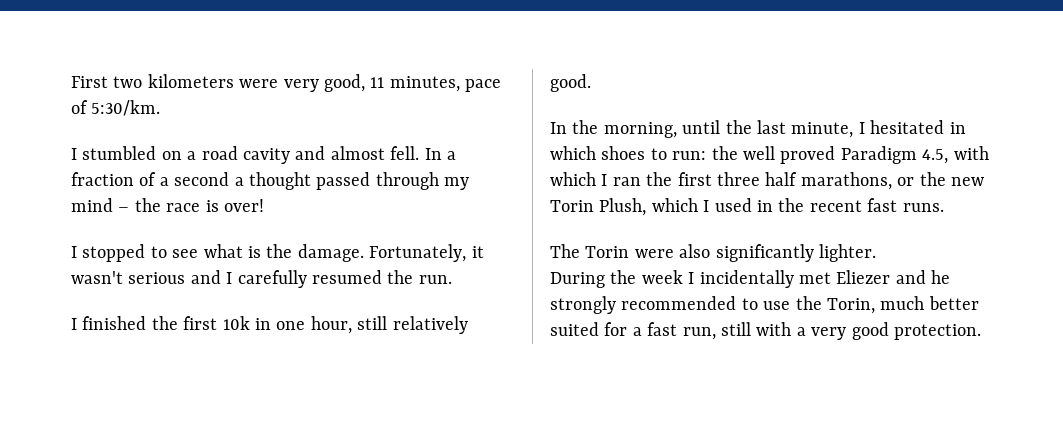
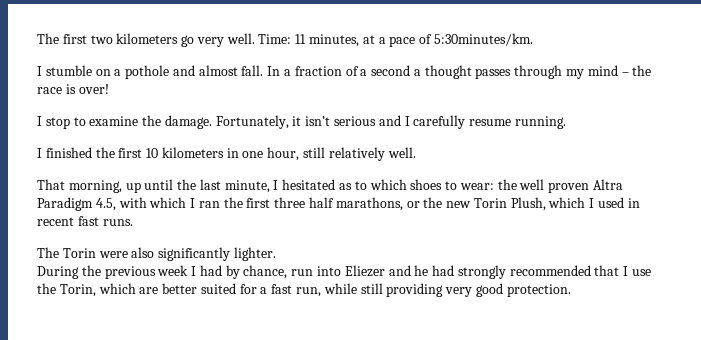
[71,74,460,92] First two kilometers were very good, 11 minutes, -> [37,33,386,47] The first two kilometers go very well. Time: 11 minutes, at a
[91,100,161,116] [71,146,157,160] 5:30/km. // I stumbled -> [433,33,533,46] [37,65,92,76] 5:30minutes/km. // I stumble
[201,146,290,164] road cavity -> [125,65,170,79] pothole
[390,146,420,160] fell. -> [241,65,264,76] fall.
[316,172,371,190] passed -> [475,68,512,79] passes
[82,244,261,262] stopped to see what is -> [45,116,139,129] stop to examine
[71,271,123,284] wasn't -> [305,116,331,126] isn’t
[312,270,452,284] resumed the run. -> [469,116,566,129] resume running.
[222,316,250,330] 10k -> [146,147,224,158] 10 kilometers
[550,74,591,92] [550,120,677,138] good. // In the morning, -> [387,147,416,158] [37,179,141,193] well. // That morning, up
[949,122,966,134] in -> [339,181,367,190] as to
[672,151,707,160] run: -> [459,183,494,190] wear:
[780,146,836,164] proved -> [548,179,624,193] proven Altra
[778,198,805,212] the -> (640, 203) none
(637, 277) none -> [104,266,156,279] previous
[699,270,831,288] incidentally met -> [199,265,342,279] had by chance, run into
(951, 277) none -> [432,265,455,276] had
[741,298,758,310] to -> [594,265,629,276] that I
[880,296,925,310] much -> [98,283,159,294] which are
[721,322,806,336] still with a -> [323,283,444,297] while still providing

